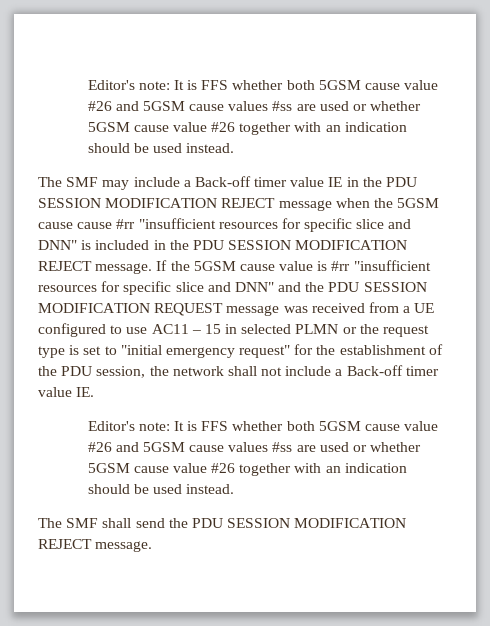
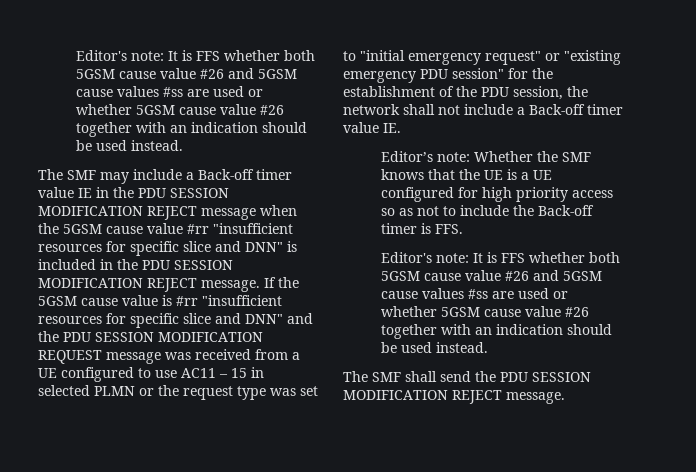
[77,222,113,229] cause -> [147,223,183,234] value
[69,345,80,355] is -> [270,388,296,396] was
(291, 351) none -> [545,50,621,65] [343,68,504,83] or "existing emergency PDU session"
(95, 392) none -> [381,151,592,162] [381,169,553,180] [381,187,614,202] [381,205,595,216] [381,223,464,234] // Editor’s note: Whether the SMF knows that the UE is a UE configured for high priority access so as not to include the Back-off timer is FFS.

